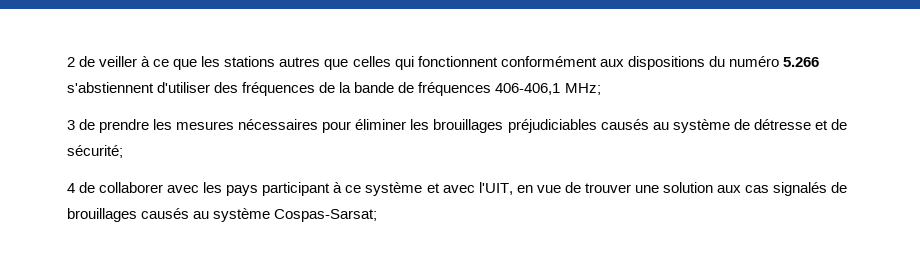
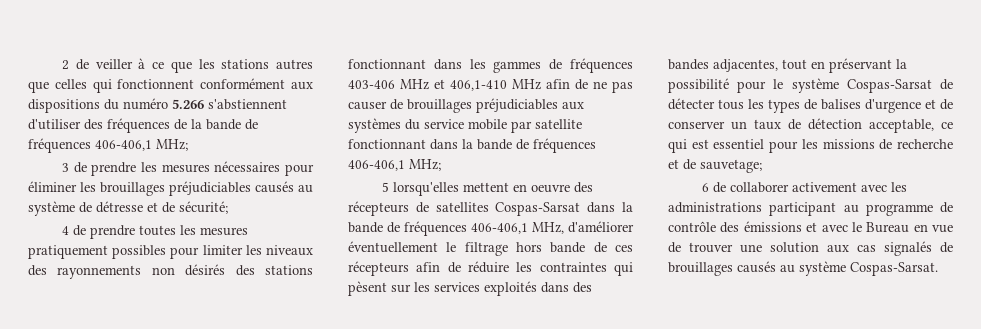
[99,182,513,196] collaborer avec les pays participant à ce système et avec l'UIT, -> [90,225,249,239] [28,245,313,259] [28,264,313,279] [348,58,633,73] [348,79,633,93] [348,98,584,113] [348,118,582,133] [348,138,596,153] [348,159,441,171] [382,182,594,196] [348,201,633,216] [348,221,634,236] [348,241,633,256] [348,261,633,276] [348,281,592,296] [668,58,907,73] [668,78,953,93] [668,98,953,113] [668,118,953,133] [668,139,953,153] [668,159,762,173] [702,182,908,193] [668,202,953,216] [668,221,910,233] prendre toutes les mesures pratiquement possibles pour limiter les niveaux des rayonnements non désirés des stations fonctionnant dans les gammes de fréquences 403-406 MHz et 406,1-410 MHz afin de ne pas causer de brouillages préjudiciables aux systèmes du service mobile par satellite fonctionnant dans la bande de fréquences 406-406,1 MHz; // 5 lorsqu'elles mettent en oeuvre des récepteurs de satellites Cospas-Sarsat dans la bande de fréquences 406-406,1 MHz, d'améliorer éventuellement le filtrage hors bande de ces récepteurs afin de réduire les contraintes qui pèsent sur les services exploités dans des bandes adjacentes, tout en préservant la possibilité pour le système Cospas-Sarsat de détecter tous les types de balises d'urgence et de conserver un taux de détection acceptable, ce qui est essentiel pour les missions de recherche et de sauvetage; // 6 de collaborer activement avec les administrations participant au programme de contrôle des émissions et avec le Bureau
[274,209,378,222] Cospas-Sarsat; -> [850,262,938,276] Cospas-Sarsat.

